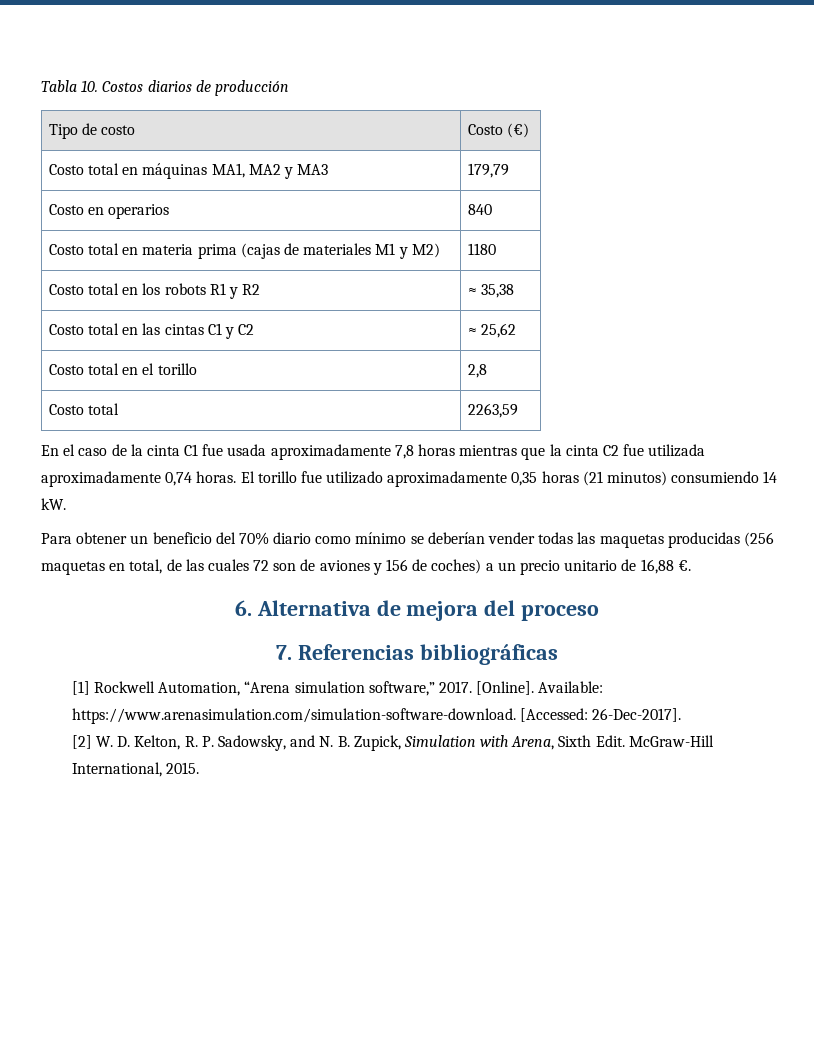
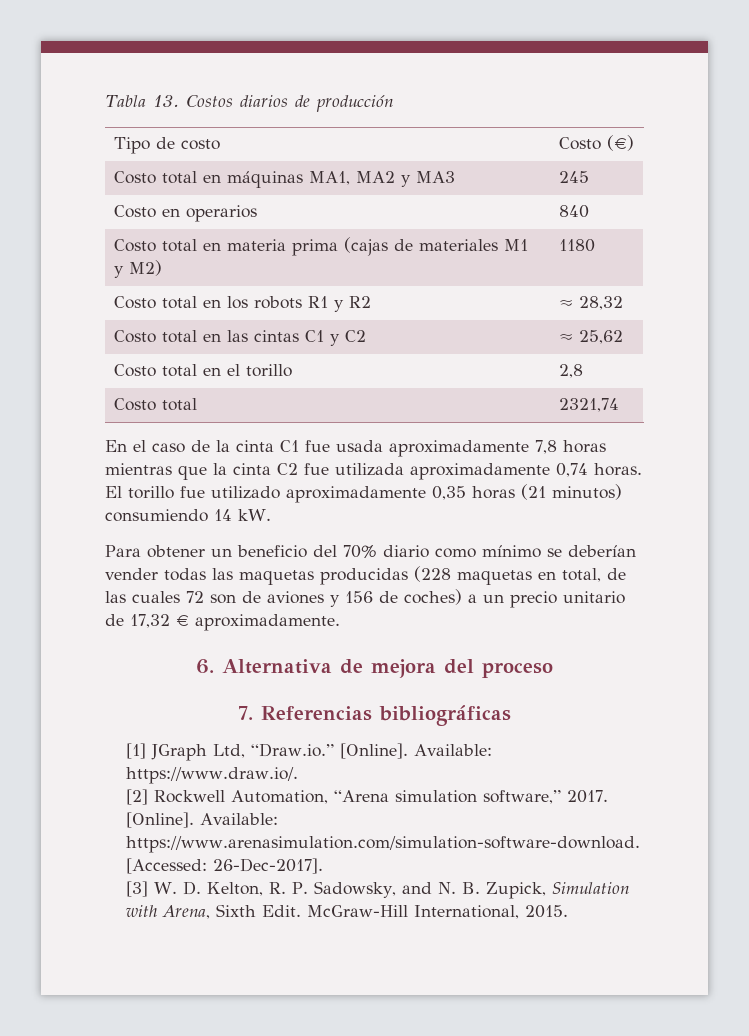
[81,80,99,92] 10. -> [152,95,179,107] 13.
[467,163,509,178] 179,79 -> [558,171,589,183] 245
[481,284,515,298] 35,38 -> [578,296,623,310] 28,32
[467,403,518,418] 2263,59 -> [558,398,619,412] 2321,74
[743,532,774,547] (256 -> [414,566,451,582] (228
[640,559,691,574] 16,88 €. -> [130,614,340,631] 17,32 € aproximadamente.
(90, 688) none -> [150,743,492,761] [125,767,298,784] [125,789,148,805] JGraph Ltd, “Draw.io.” [Online]. Available: https://www.draw.io/. // [2]
[71,735,92,749] [2] -> [125,881,148,897] [3]

